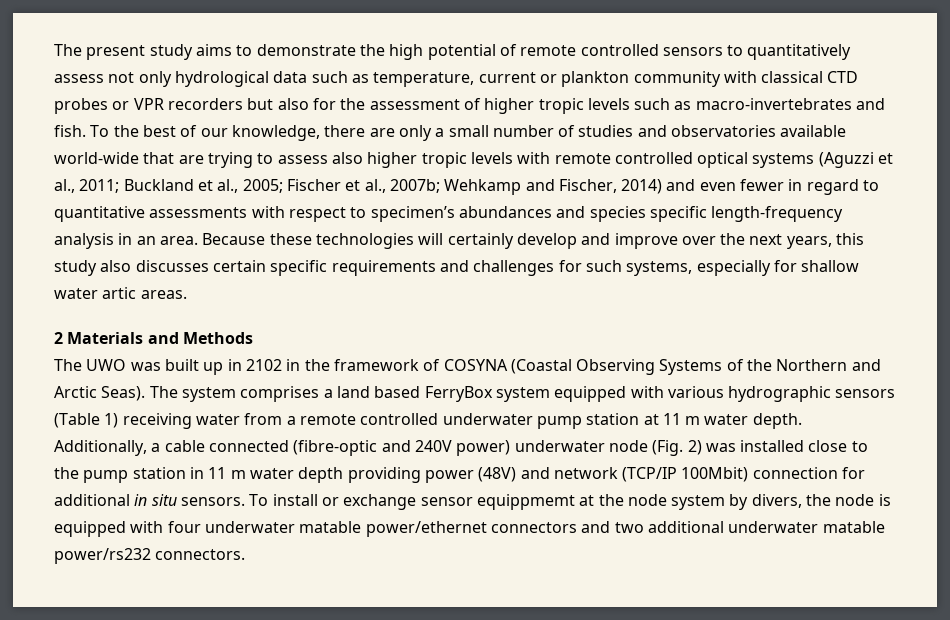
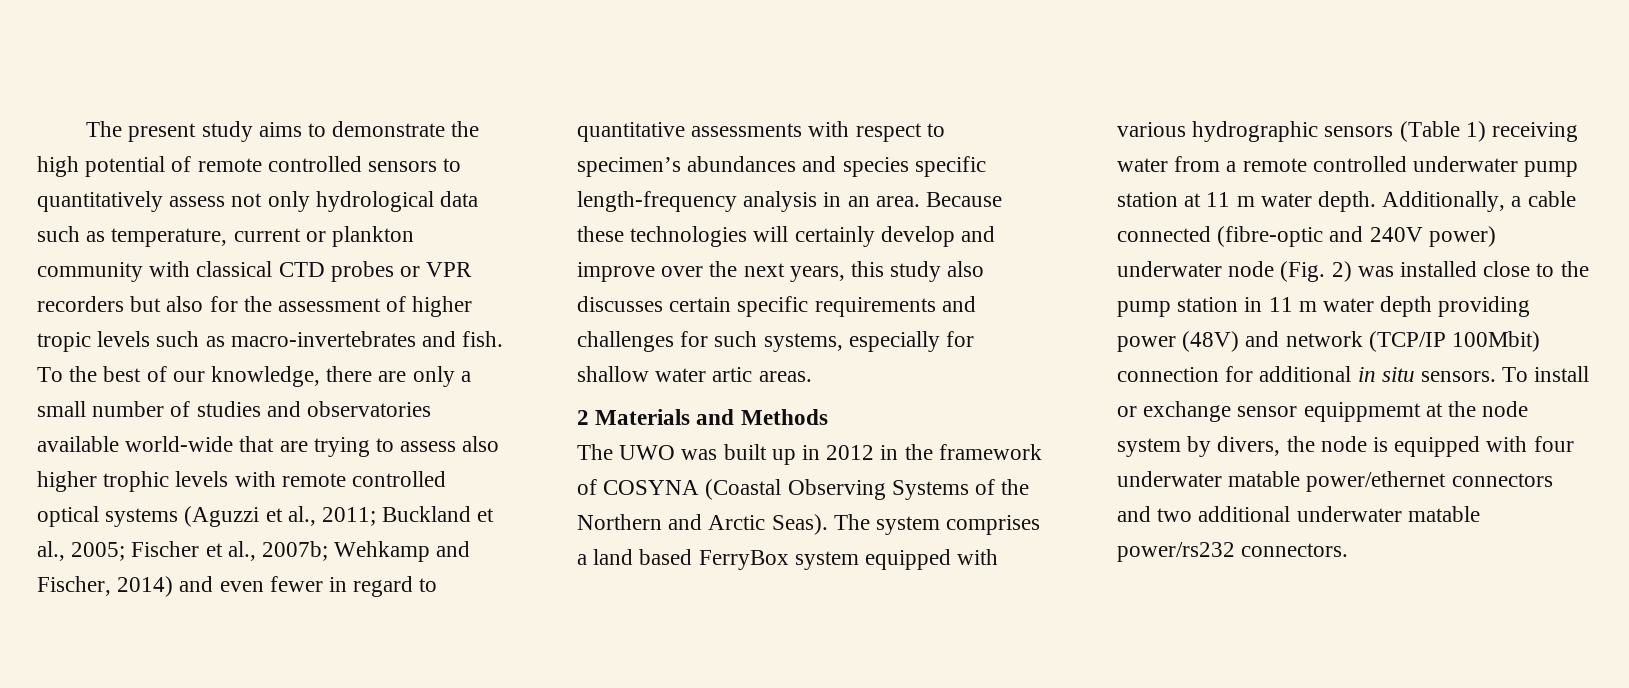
[421,152,467,168] tropic -> [103,471,170,492] trophic
[245,359,282,371] 2102 -> [826,445,875,460] 2012

